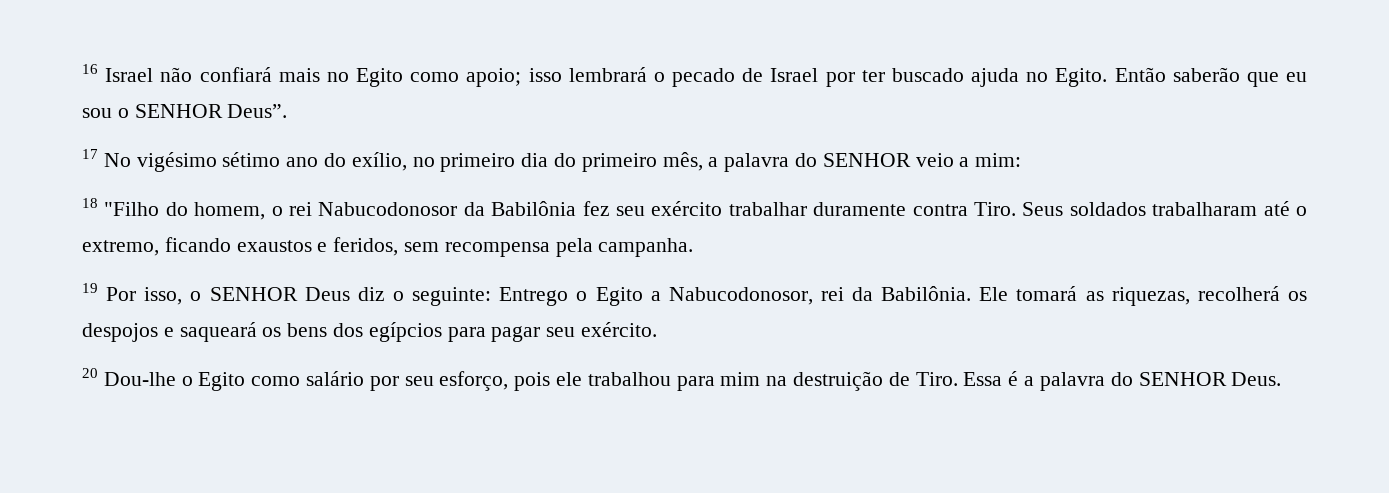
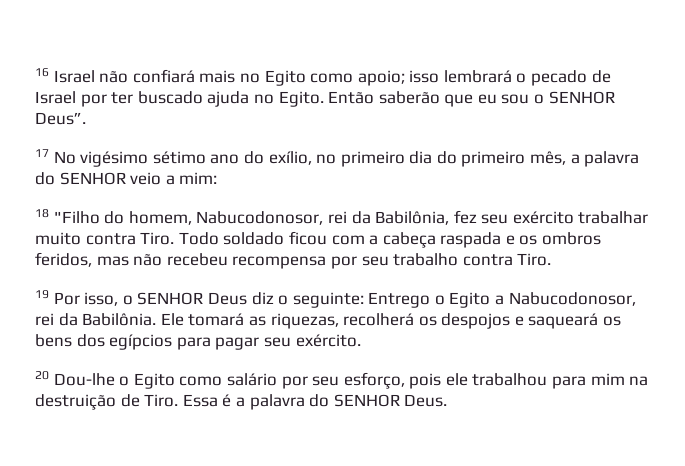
[271,201,577,216] o rei Nabucodonosor da Babilônia -> [196,211,450,225] Nabucodonosor, rei da Babilônia,
[813,201,1307,216] [82,237,694,257] duramente contra Tiro. Seus soldados trabalharam até o extremo, ficando exaustos e feridos, sem recompensa pela campanha. -> [35,231,602,248] [35,252,552,269] muito contra Tiro. Todo soldado ficou com a cabeça raspada e os ombros feridos, mas não recebeu recompensa por seu trabalho contra Tiro.

